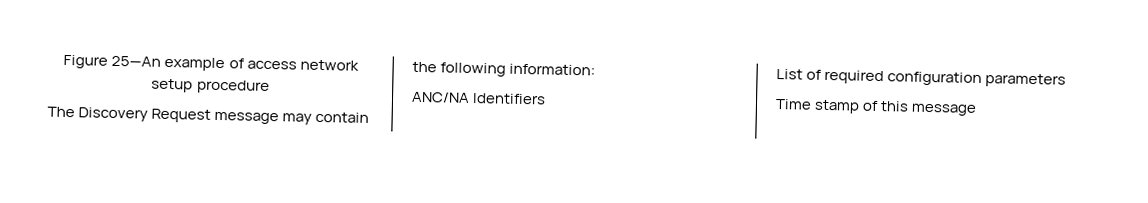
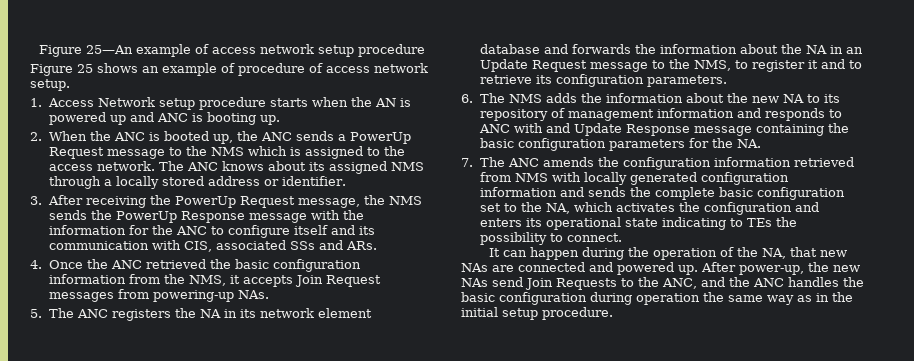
[47,106,370,125] [412,61,596,77] [411,91,547,105] [776,68,1067,88] [775,98,978,116] The Discovery Request message may contain the following information: // ANC/NA Identifiers // List of required configuration parameters // Time stamp of this message -> [30,63,428,76] [30,79,70,91] [30,97,411,110] [48,112,280,125] [30,131,411,144] [48,146,405,159] [48,161,424,174] [48,176,346,189] [30,195,422,208] [48,210,364,223] [48,225,375,238] [48,240,377,252] [30,259,361,272] [48,274,381,287] [48,289,269,302] [30,308,372,321] [479,44,863,54] [479,59,862,72] [479,74,727,87] [461,93,840,103] [479,108,842,121] [478,123,849,136] [479,138,761,151] [461,157,854,170] [479,172,789,185] [479,187,845,200] [479,202,819,215] [479,217,797,230] [479,232,622,245] [488,247,847,260] [461,262,860,275] [461,277,864,290] [461,292,853,305] [461,307,613,320] Figure 25 shows an example of procedure of access network setup. // 1. Access Network setup procedure starts when the AN is powered up and ANC is booting up. // 2. When the ANC is booted up, the ANC sends a PowerUp Request message to the NMS which is assigned to the access network. The ANC knows about its assigned NMS through a locally stored address or identifier. // 3. After receiving the PowerUp Request message, the NMS sends the PowerUp Response message with the information for the ANC to configure itself and its communication with CIS, associated SSs and ARs. // 4. Once the ANC retrieved the basic configuration information from the NMS, it accepts Join Request messages from powering-up NAs. // 5. The ANC registers the NA in its network element database and forwards the information about the NA in an Update Request message to the NMS, to register it and to retrieve its configuration parameters. // 6. The NMS adds the information about the new NA to its repository of management information and responds to ANC with and Update Response message containing the basic configuration parameters for the NA. // 7. The ANC amends the configuration information retrieved from NMS with locally generated configuration information and sends the complete basic configuration set to the NA, which activates the configuration and enters its operational state indicating to TEs the possibility to connect. // It can happen during the operation of the NA, that new NAs are connected and powered up. After power-up, the new NAs send Join Requests to the ANC, and the ANC handles the basic configuration during operation the same way as in the initial setup procedure.

